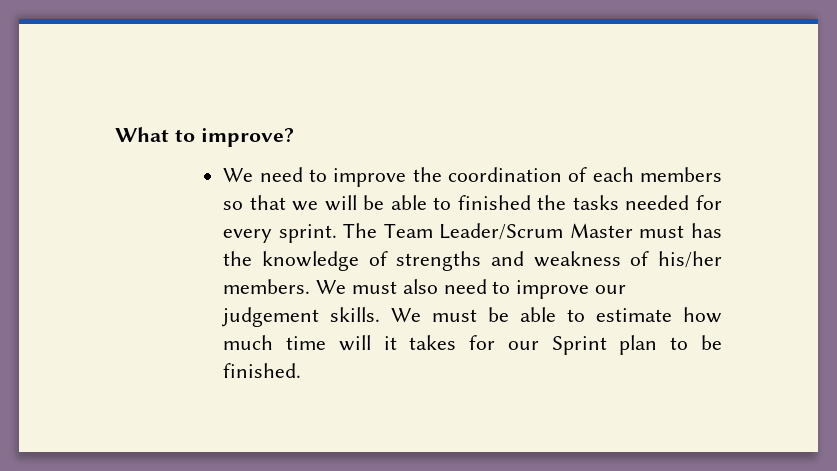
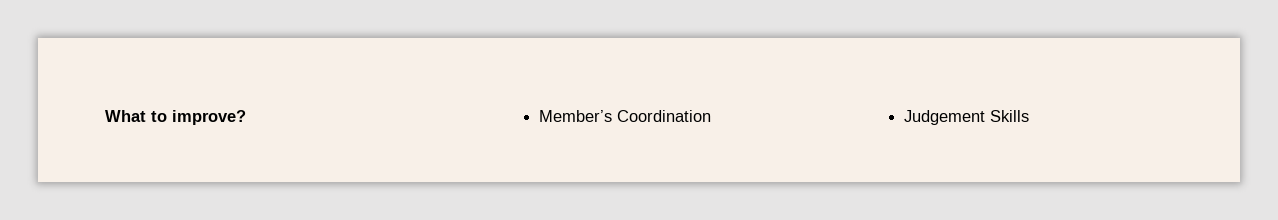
[223,167,722,187] [223,195,723,211] [223,223,722,243] [223,251,722,271] [223,279,626,299] [222,307,722,327] [223,335,722,355] [223,363,302,378] We need to improve the coordination of each members so that we will be able to finished the tasks needed for every sprint. The Team Leader/Scrum Master must has the knowledge of strengths and weakness of his/her members. We must also need to improve our judgement skills. We must be able to estimate how much time will it takes for our Sprint plan to be finished. -> [538,110,711,122] [903,110,1029,125] Member’s Coordination // Judgement Skills

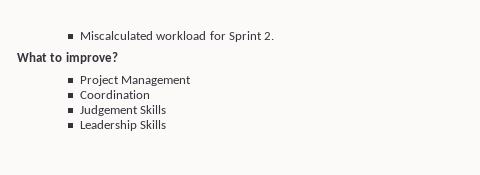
(105, 116) none -> [79,31,275,42] Miscalculated workload for Sprint 2. //
[538,110,612,122] Member’s -> [79,75,192,86] Project Management //
(1029, 116) none -> [79,120,167,131] // Leadership Skills

